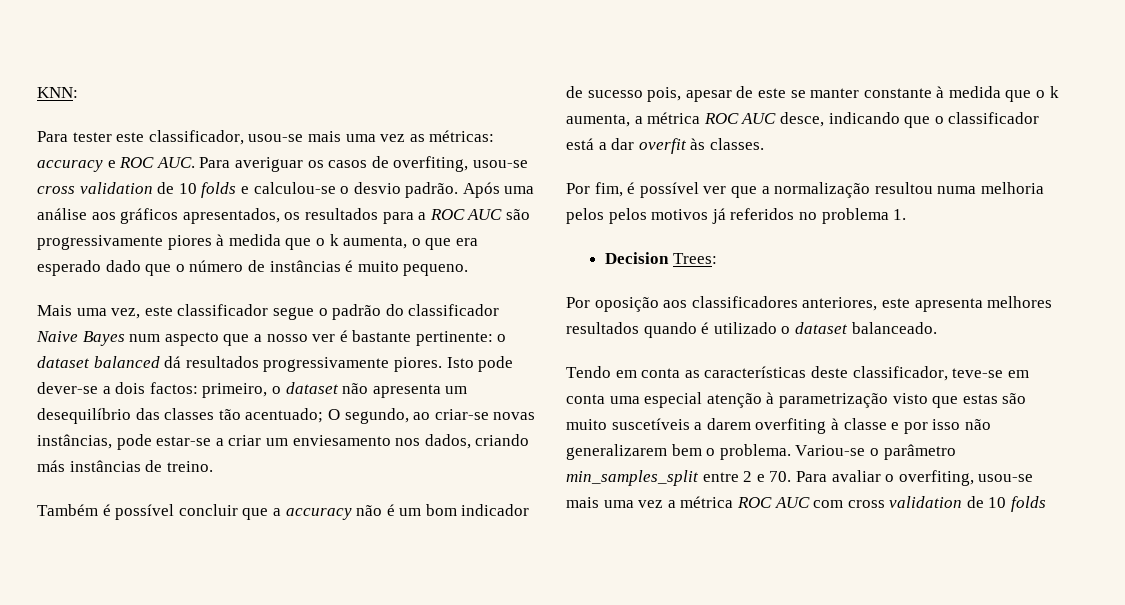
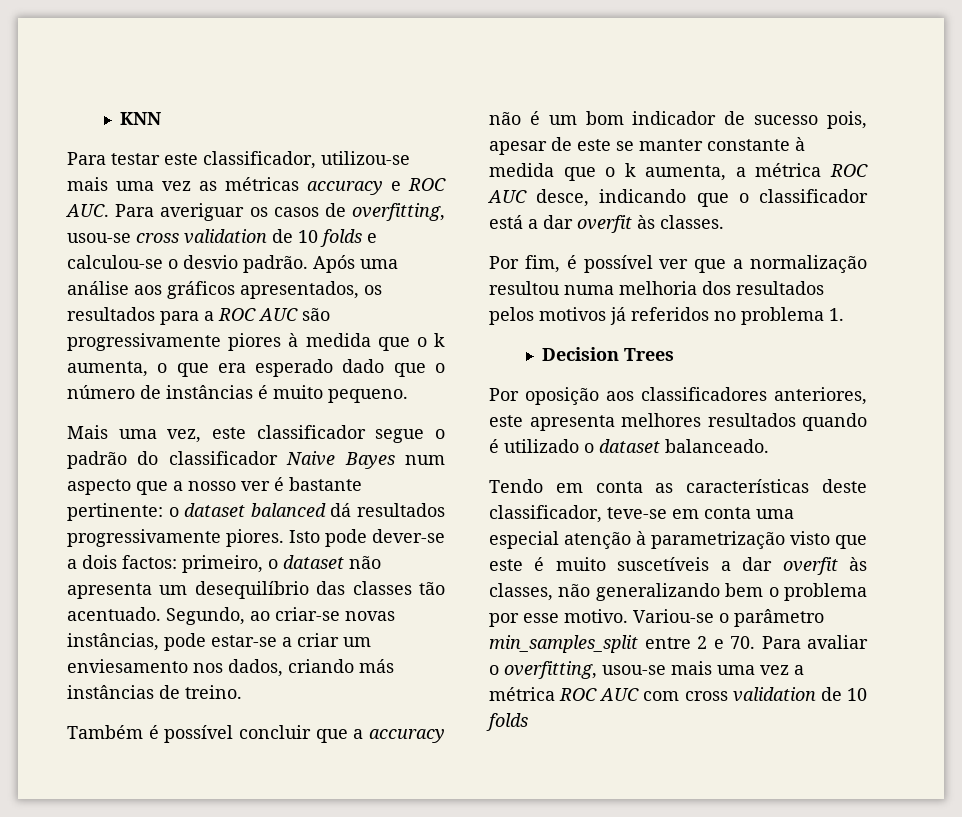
[37,87,78,98] [37,131,112,142] KNN: // Para tester -> [119,112,161,125] [67,152,160,165] KNN // Para testar
[248,134,304,142] usou-se -> [321,151,410,165] utilizou-se
[429,130,495,142] métricas: -> [225,177,299,191] métricas
[393,156,469,172] overfiting, -> [352,203,445,221] overfitting,
[245,408,409,424] acentuado; O segundo, -> [67,607,245,625] acentuado. Segundo,
[566,208,604,224] pelos -> [702,281,824,295] dos resultados
[673,253,718,264] Trees: -> [623,348,674,361] Trees
[962,393,1027,404] estas são -> [489,557,545,571] este é
[706,418,991,434] [566,444,791,460] darem overfiting à classe e por isso não generalizarem bem o problema. -> [742,557,867,575] [489,583,867,601] [489,609,628,627] dar overfit às classes, não generalizando bem o problema por esse motivo.
[898,470,974,486] overfiting, -> [504,661,597,679] overfitting,

